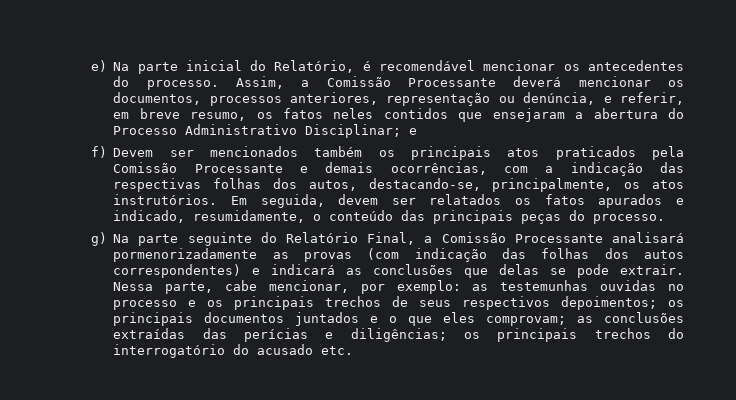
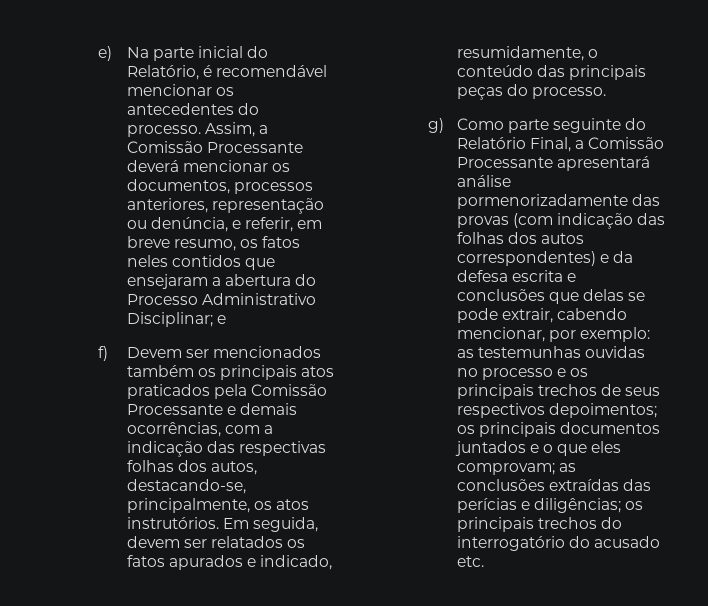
[113,234,130,243] Na -> [456,118,504,130] Como
[611,232,684,243] [113,248,289,262] analisará pormenorizadamente as -> [556,156,650,171] [456,175,511,187] [456,194,660,209] apresentará análise pormenorizadamente das
[271,264,363,275] indicará as -> [613,251,634,263] [456,270,577,282] da defesa escrita e
[620,264,684,275] [113,280,257,294] extrair. Nessa parte, cabe -> [501,308,628,323] extrair, cabendo

